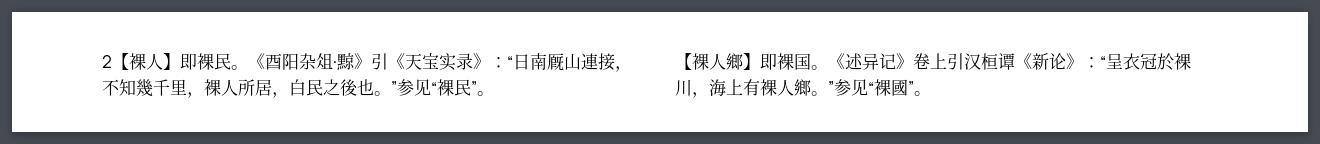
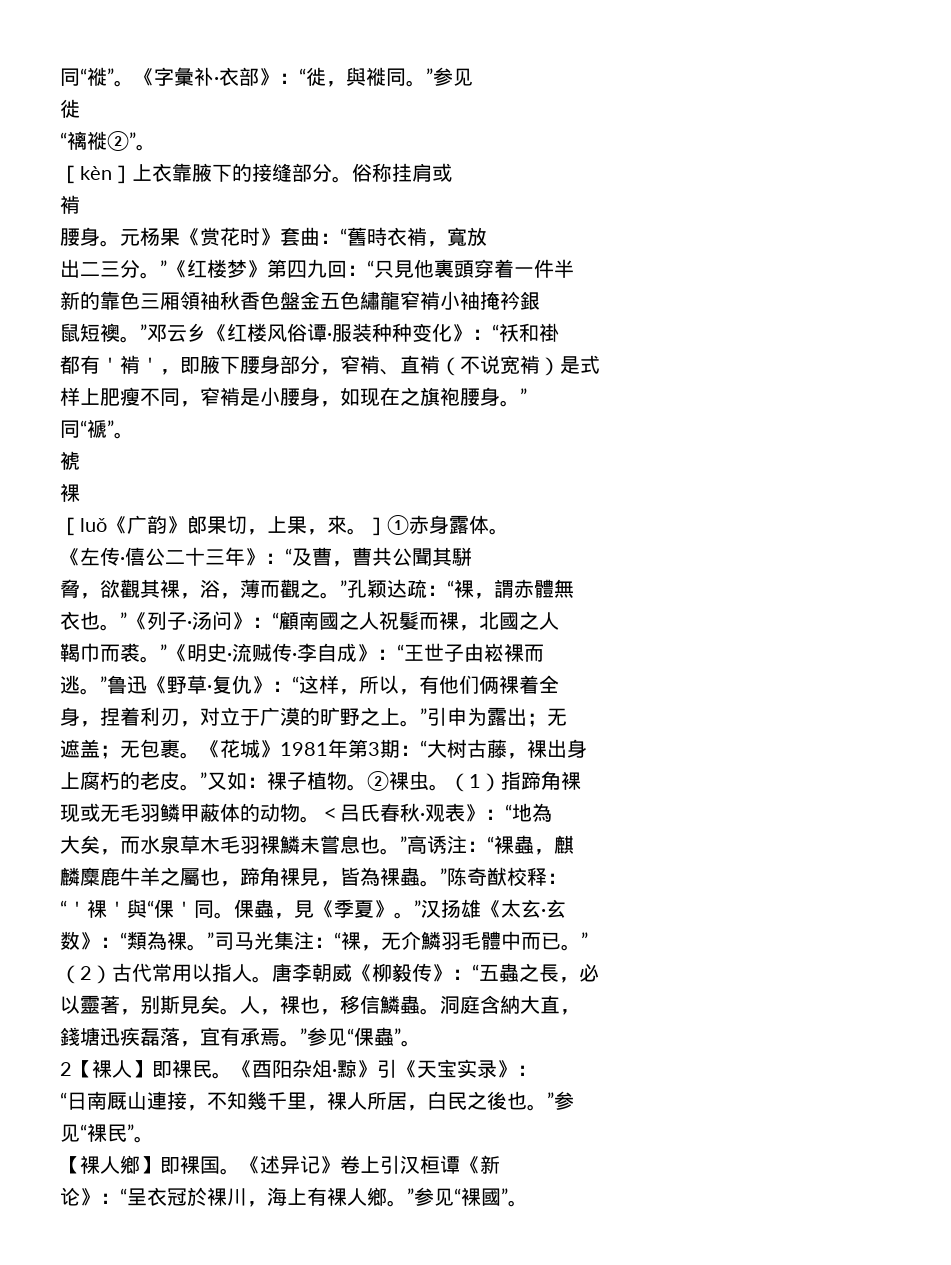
(102, 61) none -> [60,67,473,87] [60,99,80,118] [60,131,156,151] [60,163,452,184] [60,195,80,214] [60,227,487,247] [60,259,574,279] [60,291,540,310] [60,323,559,343] [60,355,600,376] [60,387,527,407] [60,419,134,439] [60,451,80,470] [60,483,80,502] [60,515,509,536] [60,547,472,567] [60,579,574,599] [60,611,559,631] [60,643,544,663] [60,675,559,695] [60,707,567,727] [60,739,587,759] [60,771,581,792] [60,803,552,823] [60,835,574,855] [60,867,567,887] [60,899,566,919] [60,931,588,951] [60,963,599,984] [60,995,580,1015] [60,1027,421,1047] 同“褷”。《字彙补·衣部》：“徙，與褷同。”参见 // 徙 // “褵褷②”。 // ［kèn］上衣靠腋下的接缝部分。俗称挂肩或 // 褃 // 腰身。元杨果《赏花时》套曲：“舊時衣褃，寬放 // 出二三分。”《红楼梦》第四九回：“只見他裏頭穿着一件半 // 新的靠色三厢領袖秋香色盤金五色繡龍窄褃小袖掩衿銀 // 鼠短襖。”邓云乡《红楼风俗谭·服装种种变化》：“袄和褂 // 都有＇褃＇，即腋下腰身部分，窄褃、直褃（不说宽褃）是式 // 样上肥瘦不同，窄褃是小腰身，如现在之旗袍腰身。” // 同“褫”。 // 裭 // 裸 // ［luǒ《广韵》郎果切，上果，來。］①赤身露体。 // 《左传·僖公二十三年》：“及曹，曹共公聞其駢 // 脅，欲觀其裸，浴，薄而觀之。”孔颖达疏：“裸，謂赤體無 // 衣也。”《列子·汤问》：“顧南國之人祝髮而裸，北國之人 // 鞨巾而裘。”《明史·流贼传·李自成》：“王世子由崧裸而 // 逃。”鲁迅《野草·复仇》：“这样，所以，有他们俩裸着全 // 身，捏着利刃，对立于广漠的旷野之上。”引申为露出；无 // 遮盖；无包裹。《花城》1981年第3期：“大树古藤，裸出身 // 上腐朽的老皮。”又如：裸子植物。②裸虫。（1）指蹄角裸 // 现或无毛羽鳞甲蔽体的动物。＜吕氏春秋·观表》：“地為 // 大矣，而水泉草木毛羽裸鱗未嘗息也。”高诱注：“裸蟲，麒 // 麟麋鹿牛羊之屬也，蹄角裸見，皆為裸蟲。”陈奇猷校释： // “＇裸＇與“倮＇同。倮蟲，見《季夏》。”汉扬雄《太玄·玄 // 数》：“類為裸。”司马光集注：“裸，无介鱗羽毛體中而已。” // （2）古代常用以指人。唐李朝威《柳毅传》：“五蟲之長，必 // 以靈著，别斯見矣。人，裸也，移信鱗蟲。洞庭含納大直， // 錢塘迅疾磊落，宜有承焉。”参见“倮蟲”。 //
(507, 62) none -> (537, 1070) //
(414, 87) none -> (574, 1100) //
(1049, 61) none -> (500, 1164) //

